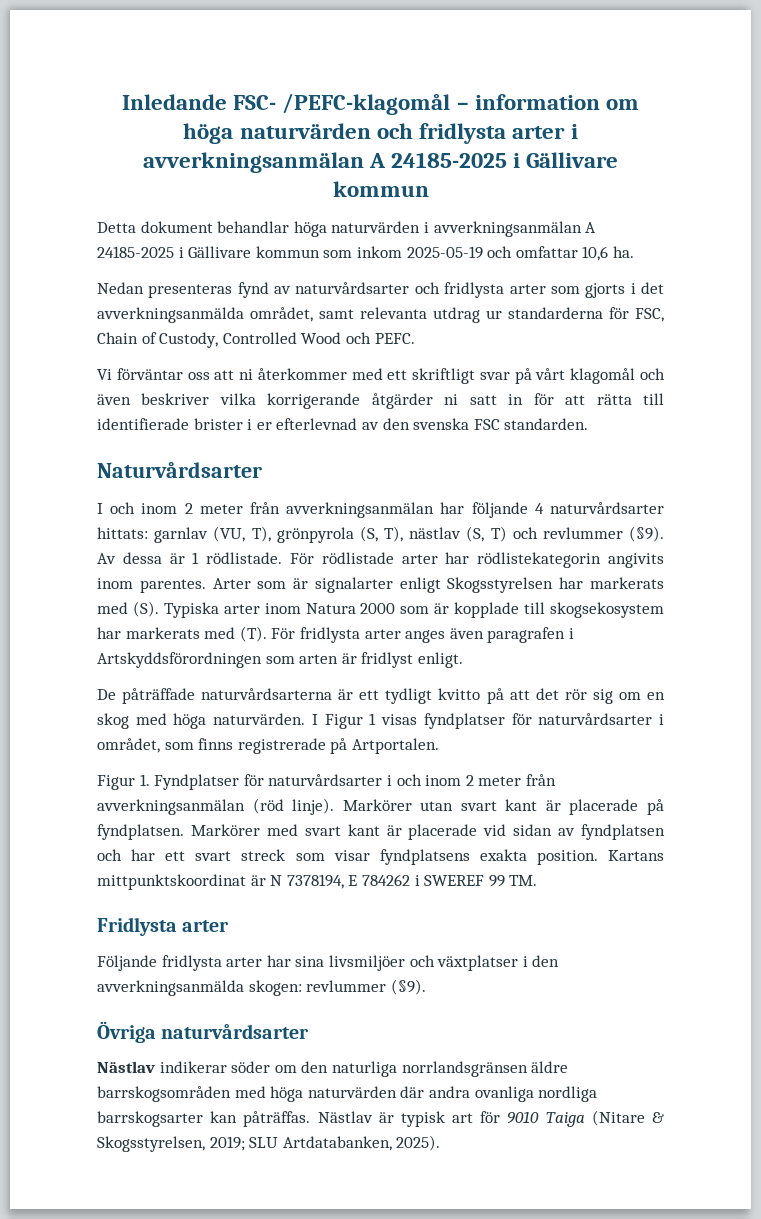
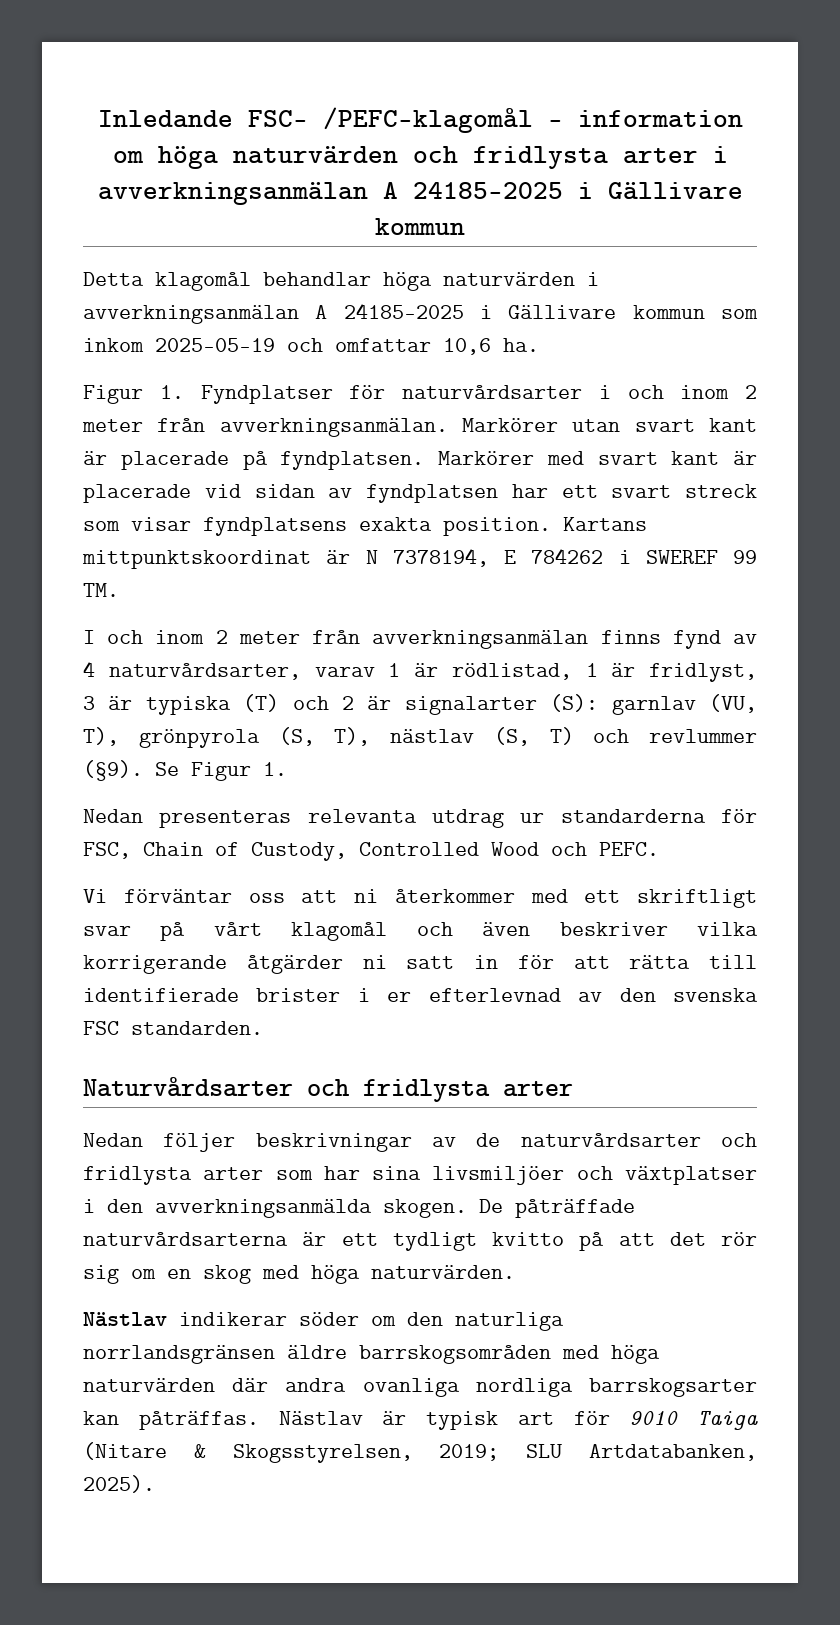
[140,221,213,233] dokument -> [155,272,251,291] klagomål
[97,282,665,298] [97,307,354,323] Nedan presenteras fynd av naturvårdsarter och fridlysta arter som gjorts i det avverkningsanmälda området, samt -> [83,385,757,404] [82,418,757,437] [83,451,757,470] [83,484,757,503] [83,517,647,536] [82,548,757,569] [83,583,119,597] [83,630,757,649] [83,661,757,682] [83,694,757,715] [83,727,757,748] [83,760,287,781] [83,809,292,828] Figur 1. Fyndplatser för naturvårdsarter i och inom 2 meter från avverkningsanmälan. Markörer utan svart kant är placerade på fyndplatsen. Markörer med svart kant är placerade vid sidan av fyndplatsen har ett svart streck som visar fyndplatsens exakta position. Kartans mittpunktskoordinat är N 7378194, E 784262 i SWEREF 99 TM. // I och inom 2 meter från avverkningsanmälan finns fynd av 4 naturvårdsarter, varav 1 är rödlistad, 1 är fridlyst, 3 är typiska (T) och 2 är signalarter (S): garnlav (VU, T), grönpyrola (S, T), nästlav (S, T) och revlummer (§9). Se Figur 1. // Nedan presenteras
[97,502,664,518] [97,526,665,543] [97,552,664,568] [97,577,664,593] [97,601,665,618] [97,626,574,643] [97,652,463,668] // I och inom 2 meter från avverkningsanmälan har följande 4 naturvårdsarter hittats: garnlav (VU, T), grönpyrola (S, T), nästlav (S, T) och revlummer (§9). Av dessa är 1 rödlistade. För rödlistade arter har rödlistekategorin angivits inom parentes. Arter som är signalarter enligt Skogsstyrelsen har markerats med (S). Typiska arter inom Natura 2000 som är kopplade till skogsekosystem har markerats med (T). För fridlysta arter anges även paragrafen i Artskyddsförordningen som arten är fridlyst enligt. // -> [307,1079,573,1102] [83,1133,757,1152] [83,1166,757,1185] [83,1199,467,1218] och fridlysta arter // Nedan följer beskrivningar av de naturvårdsarter och fridlysta arter som har sina livsmiljöer och växtplatser i den avverkningsanmälda skogen.
[311,713,665,729] [97,738,439,754] [97,774,556,790] [97,798,664,815] [97,824,665,840] [97,849,664,865] [97,874,538,890] [97,917,230,936] [97,955,560,971] [97,979,426,996] [97,1021,310,1043] I Figur 1 visas fyndplatser för naturvårdsarter i området, som finns registrerade på Artportalen. // Figur 1. Fyndplatser för naturvårdsarter i och inom 2 meter från avverkningsanmälan (röd linje). Markörer utan svart kant är placerade på fyndplatsen. Markörer med svart kant är placerade vid sidan av fyndplatsen och har ett svart streck som visar fyndplatsens exakta position. Kartans mittpunktskoordinat är N 7378194, E 784262 i SWEREF 99 TM. // Fridlysta arter // Följande fridlysta arter har sina livsmiljöer och växtplatser i den avverkningsanmälda skogen: revlummer (§9). // Övriga naturvårdsarter -> (515, 1272) none

